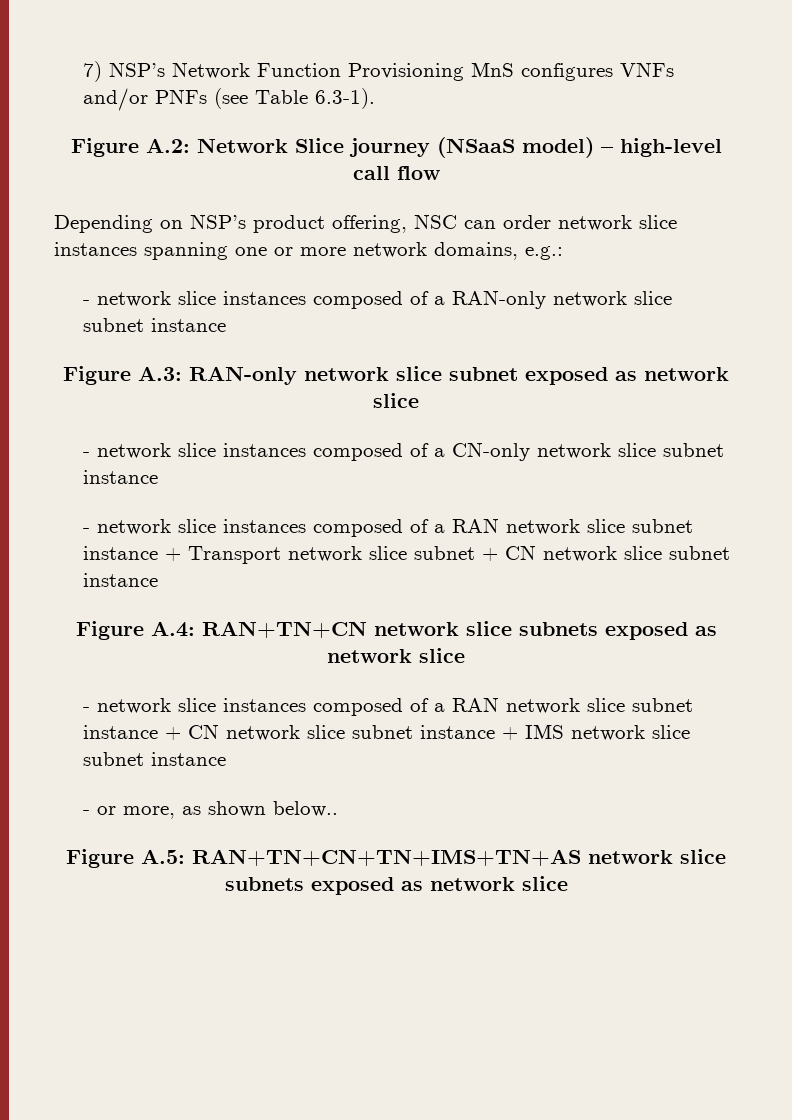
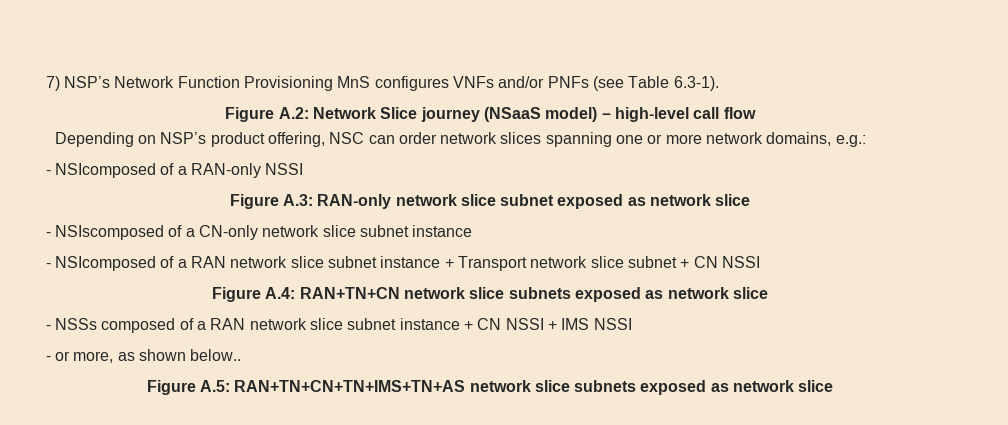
[639,215,677,229] [54,242,137,256] slice instances -> [500,132,542,144] slices
[97,290,673,309] [83,318,227,332] network slice instances composed of a RAN-only network slice subnet instance -> [55,163,304,178] NSIcomposed of a RAN-only NSSI
[97,443,404,461] network slice instances composed -> [55,225,165,240] NSIscomposed
[97,519,404,537] network slice instances composed -> [55,256,157,271] NSIcomposed
[543,546,731,562] [83,573,159,587] network slice subnet instance -> [721,256,760,268] NSSI
[97,698,307,714] network slice instances -> [55,318,98,330] NSSs
[226,724,691,741] [83,752,227,766] network slice subnet instance + IMS network slice subnet instance -> [505,318,632,330] NSSI + IMS NSSI

